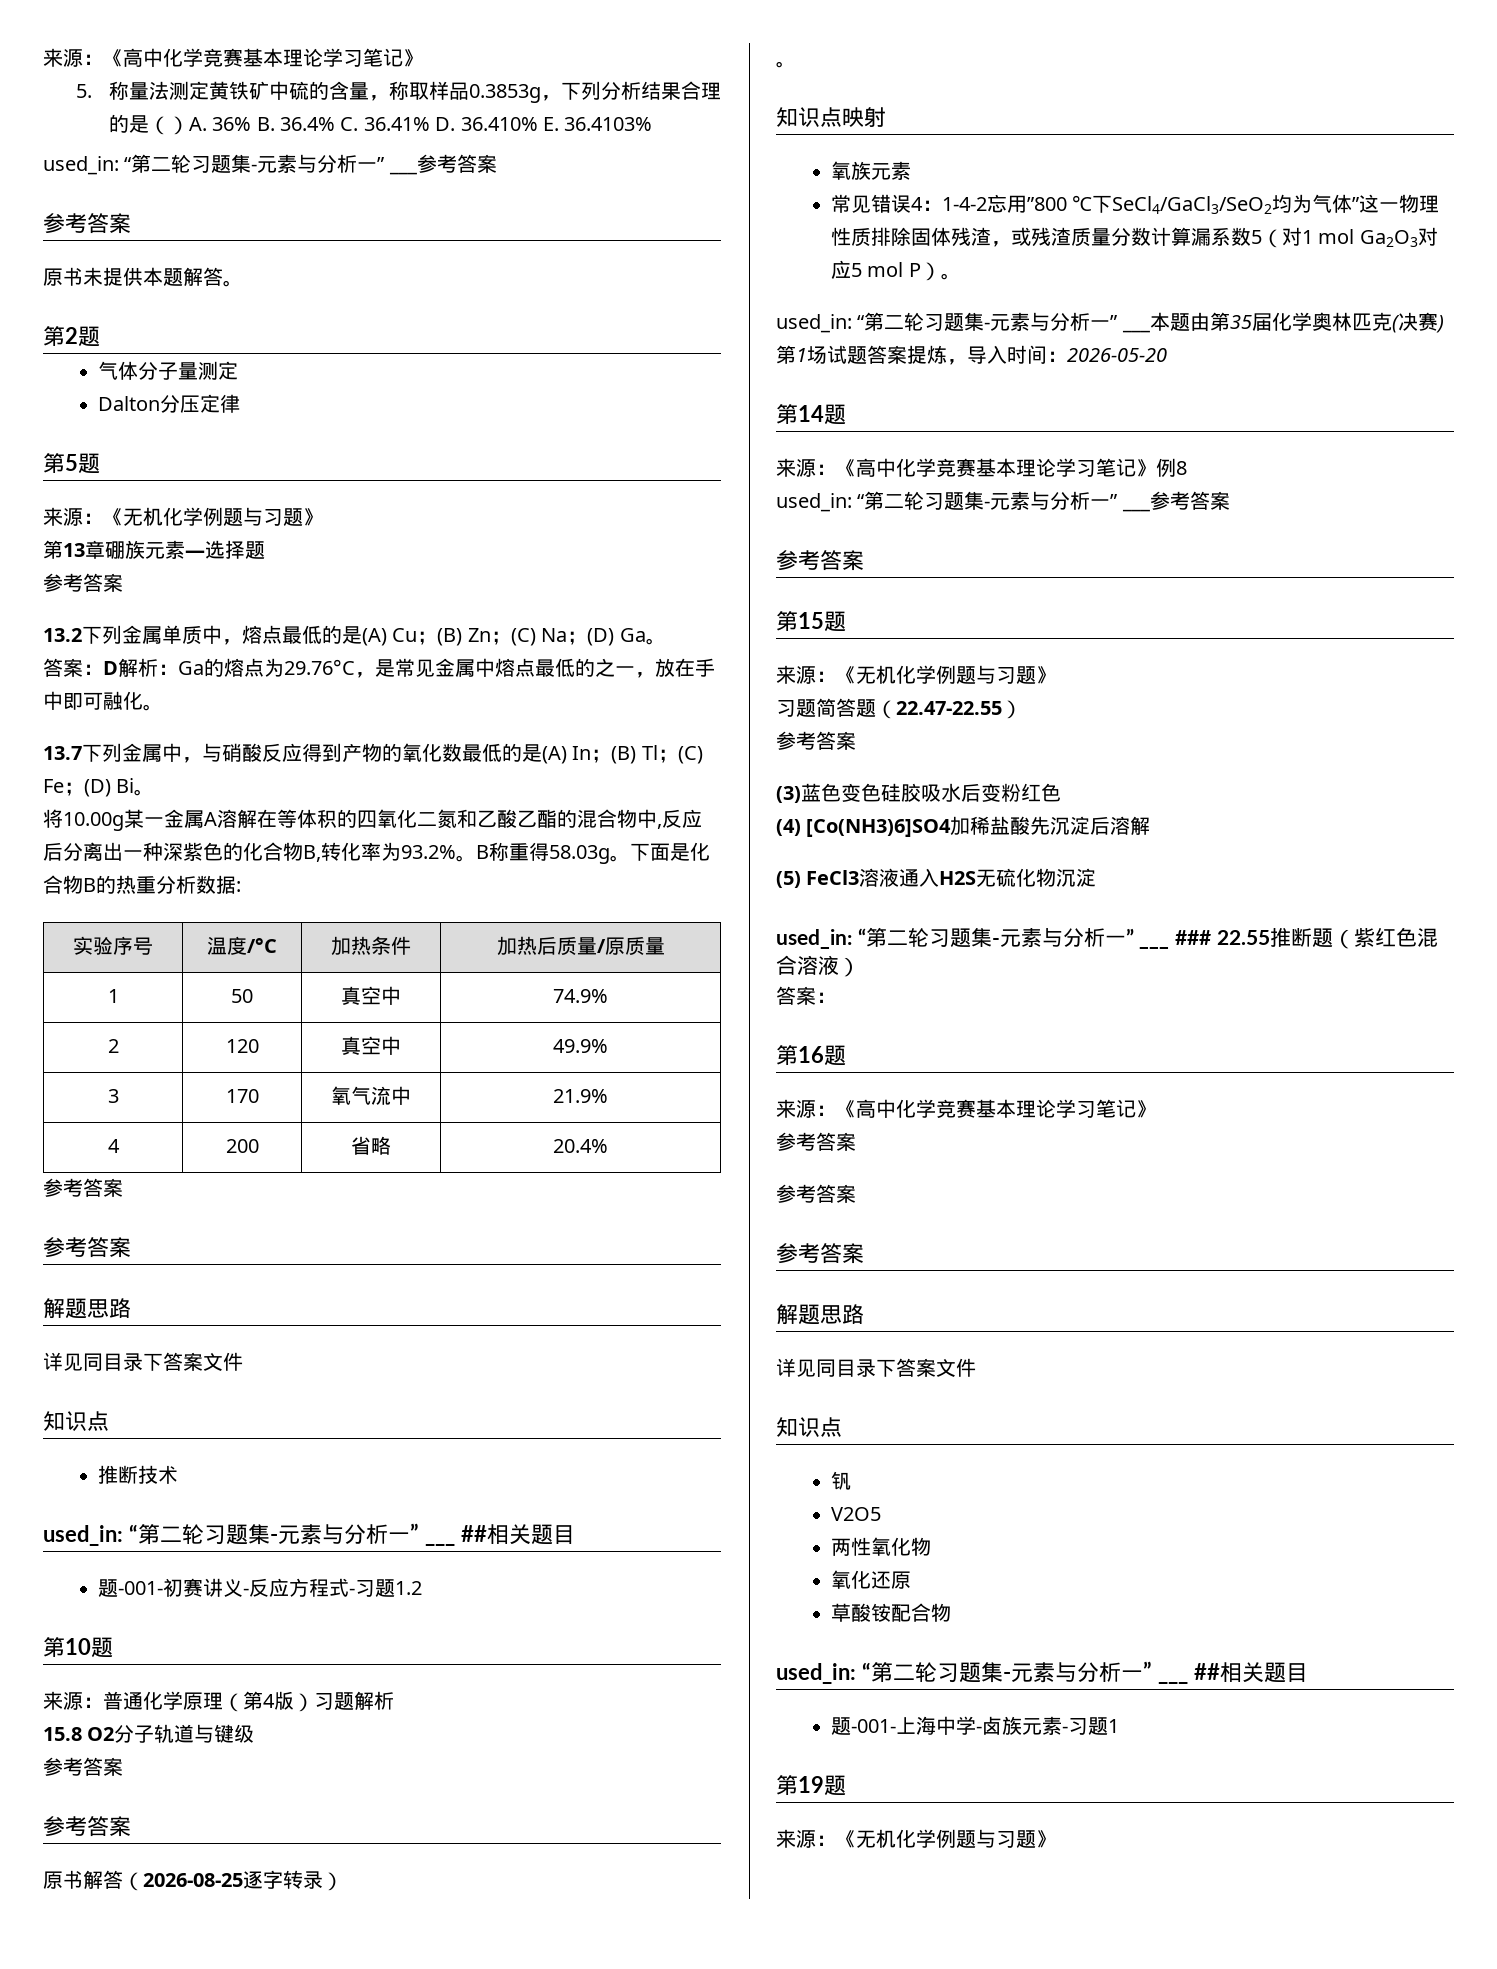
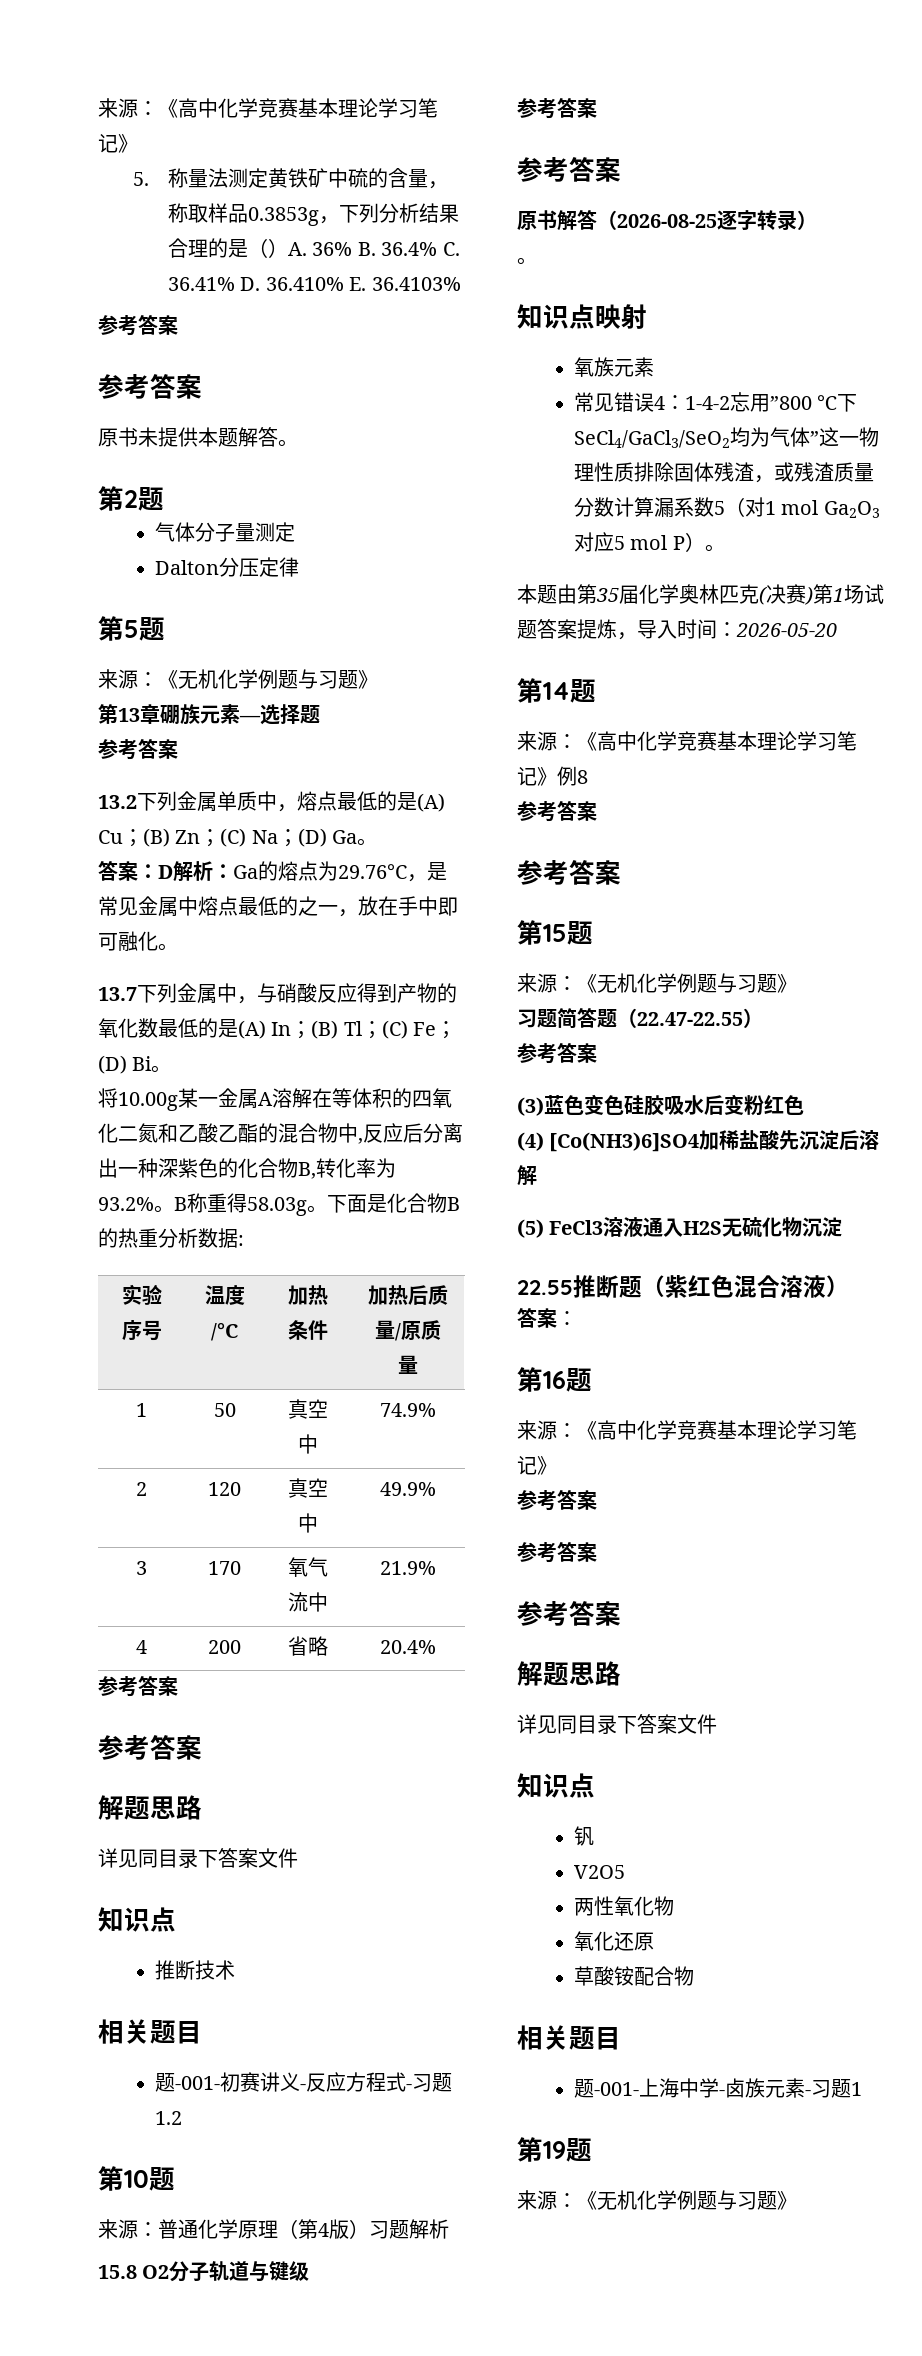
[43,154,385,175] [388,171,417,175] used_in: “第二轮习题集-元素与分析一” ___ -> (461, 284) none
[43,1523,419,1546] [424,1542,455,1546] [460,1525,487,1542] used_in: “第二轮习题集-元素与分析一” ___ ## -> (236, 1970) none
[776,312,1118,333] [1121,329,1150,333] used_in: “第二轮习题集-元素与分析一” ___ -> (725, 548) none
[776,491,1118,512] [1121,508,1150,512] used_in: “第二轮习题集-元素与分析一” ___ -> (588, 777) none
[776,927,1134,949] [1139,945,1170,949] [1175,930,1212,945] used_in: “第二轮习题集-元素与分析一” ___ ### -> (843, 1227) none
[776,1661,1152,1684] [1157,1680,1188,1684] [1193,1663,1220,1680] used_in: “第二轮习题集-元素与分析一” ___ ## -> (695, 1976) none

